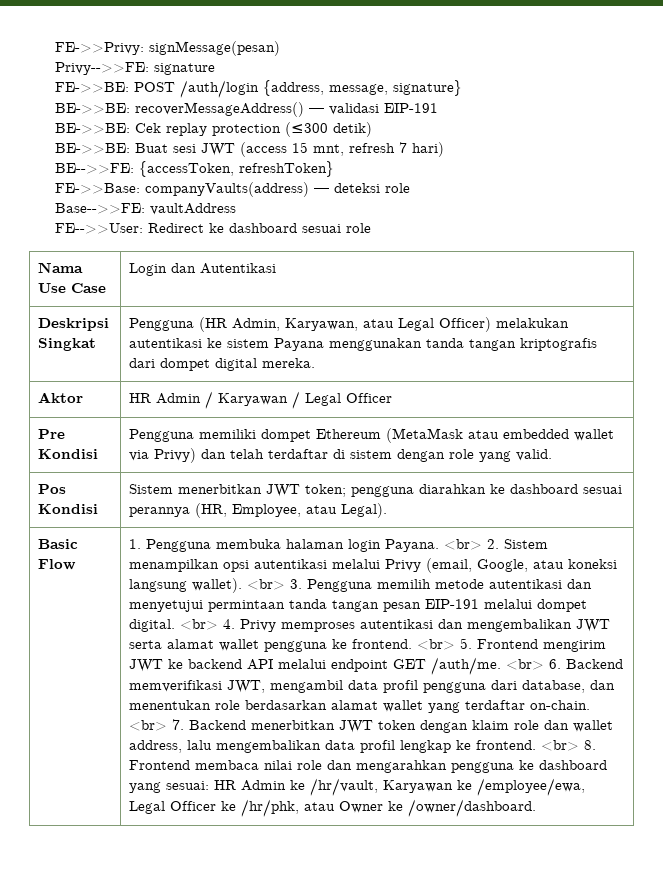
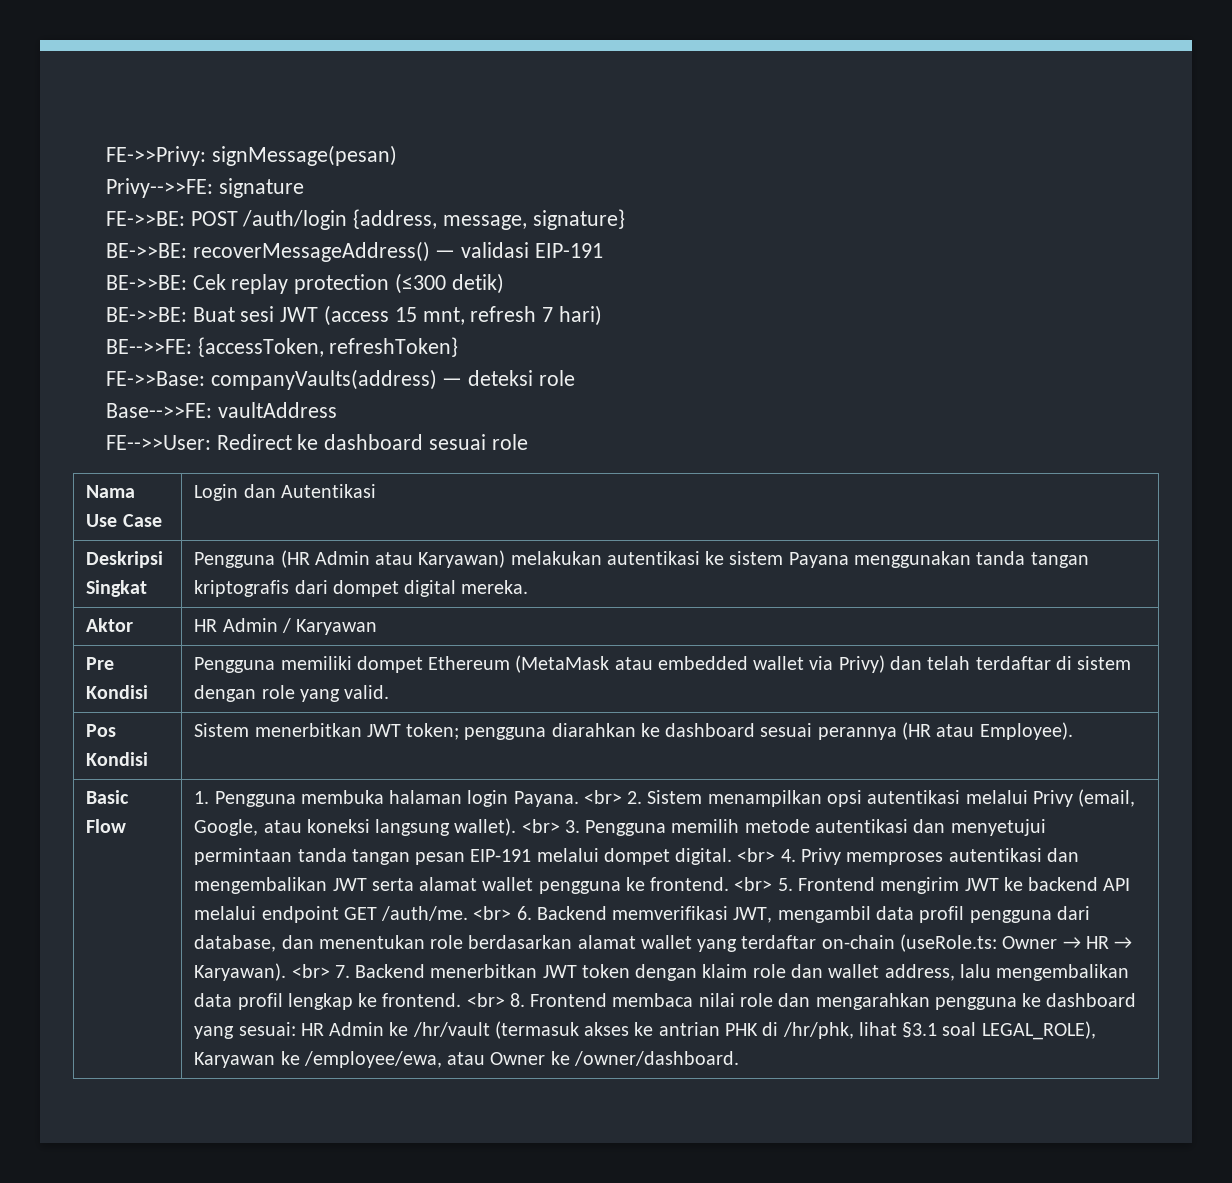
[232,317,492,332] Admin, Karyawan, atau Legal Officer) -> [314,550,506,568] Admin atau Karyawan)
[292,391,393,409] / Legal Officer -> (378, 627) none
[195,503,388,518] (HR, Employee, atau Legal). -> [901,722,1073,740] (HR atau Employee).
[530,700,591,710] on-chain. -> [821,934,1133,952] [194,963,287,981] on-chain (useRole.ts: Owner → HR → Karyawan).
[310,778,586,796] [129,799,300,817] /hr/vault, Karyawan ke /employee/ewa, Legal Officer ke /hr/phk, -> [412,1021,1096,1040] [194,1051,442,1068] /hr/vault (termasuk akses ke antrian PHK di /hr/phk, lihat §3.1 soal LEGAL_ROLE), Karyawan ke /employee/ewa,

